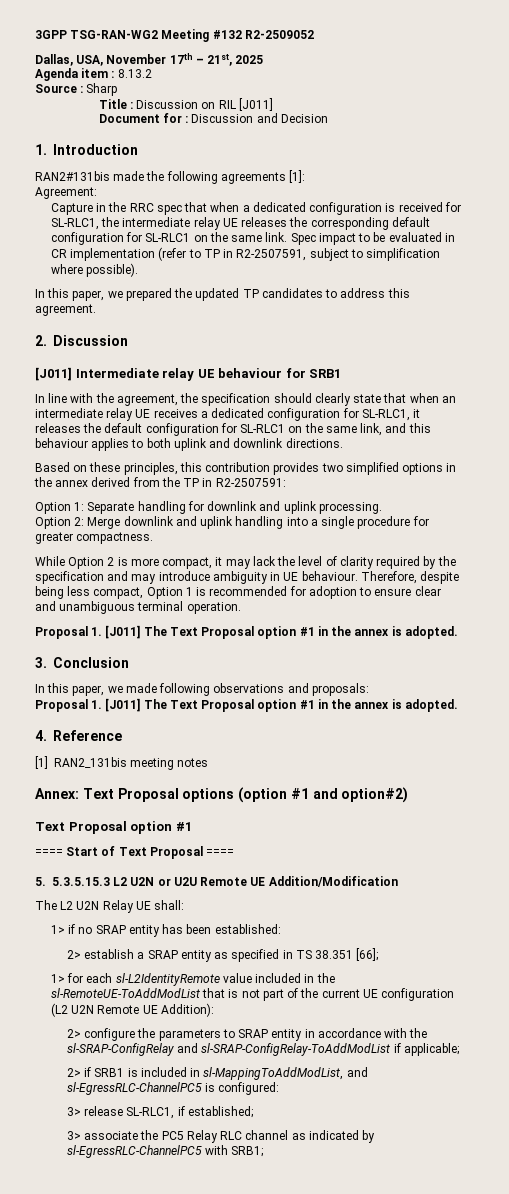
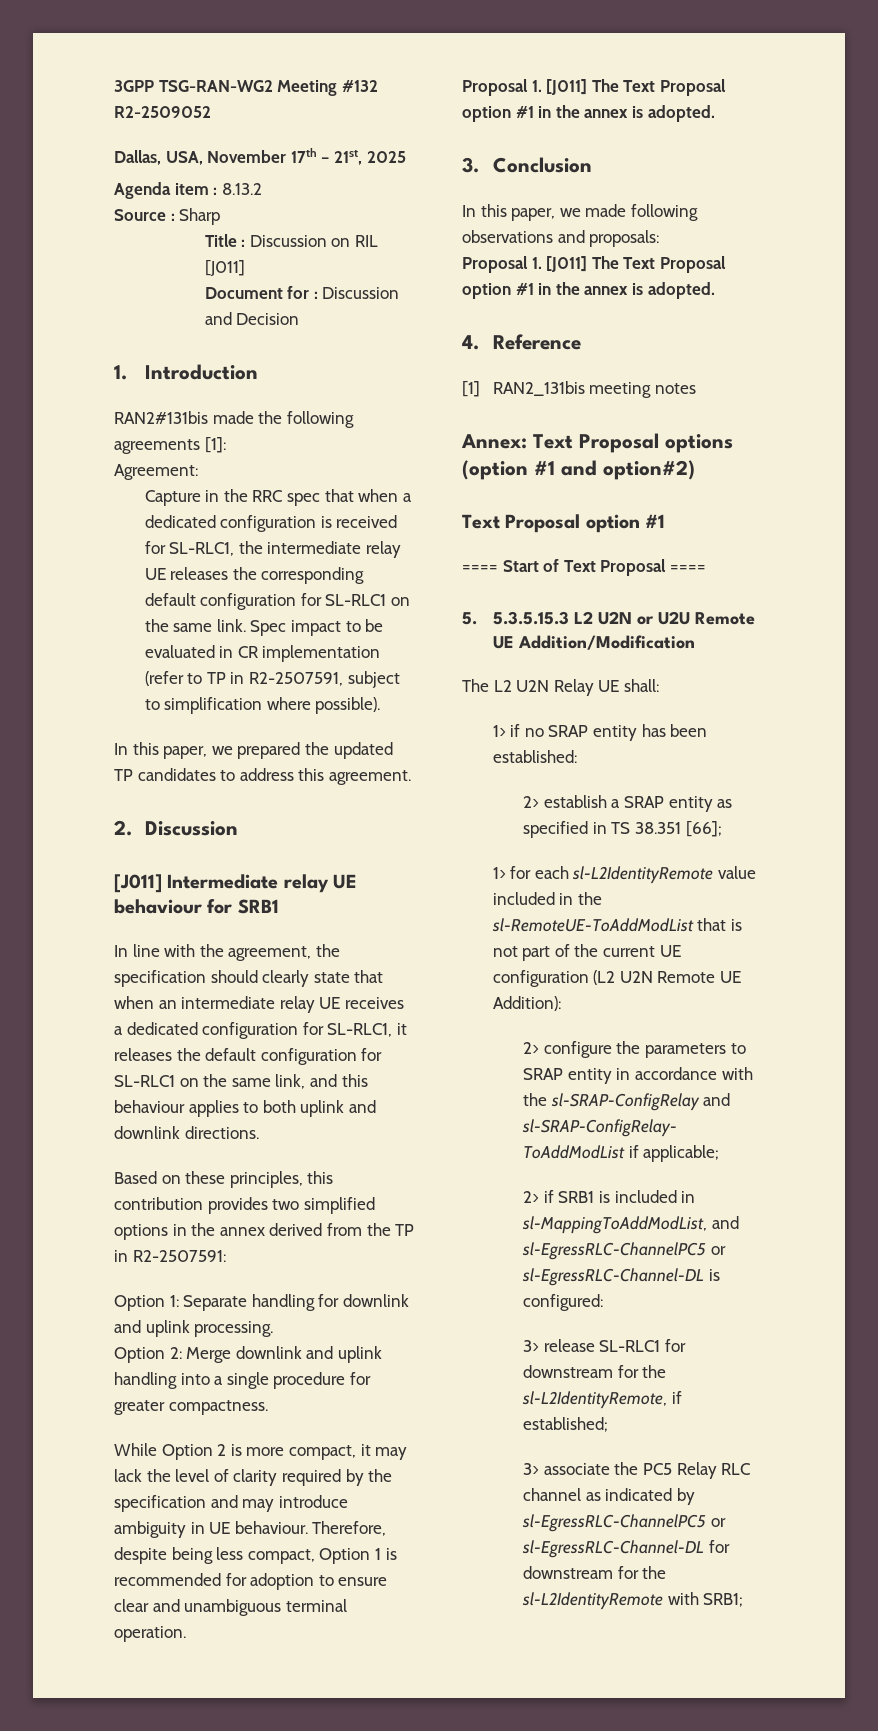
(202, 1088) none -> [710,1246,726,1255] [522,1268,705,1286] or sl-EgressRLC-Channel-DL
[126,1107,175,1119] SL-RLC1, -> [599,1339,686,1352] [523,1365,667,1378] [522,1391,668,1409] SL-RLC1 for downstream for the sl-L2IdentityRemote,
(202, 1151) none -> [710,1518,726,1527] [522,1540,730,1558] [523,1566,667,1579] [522,1592,664,1610] or sl-EgressRLC-Channel-DL for downstream for the sl-L2IdentityRemote

